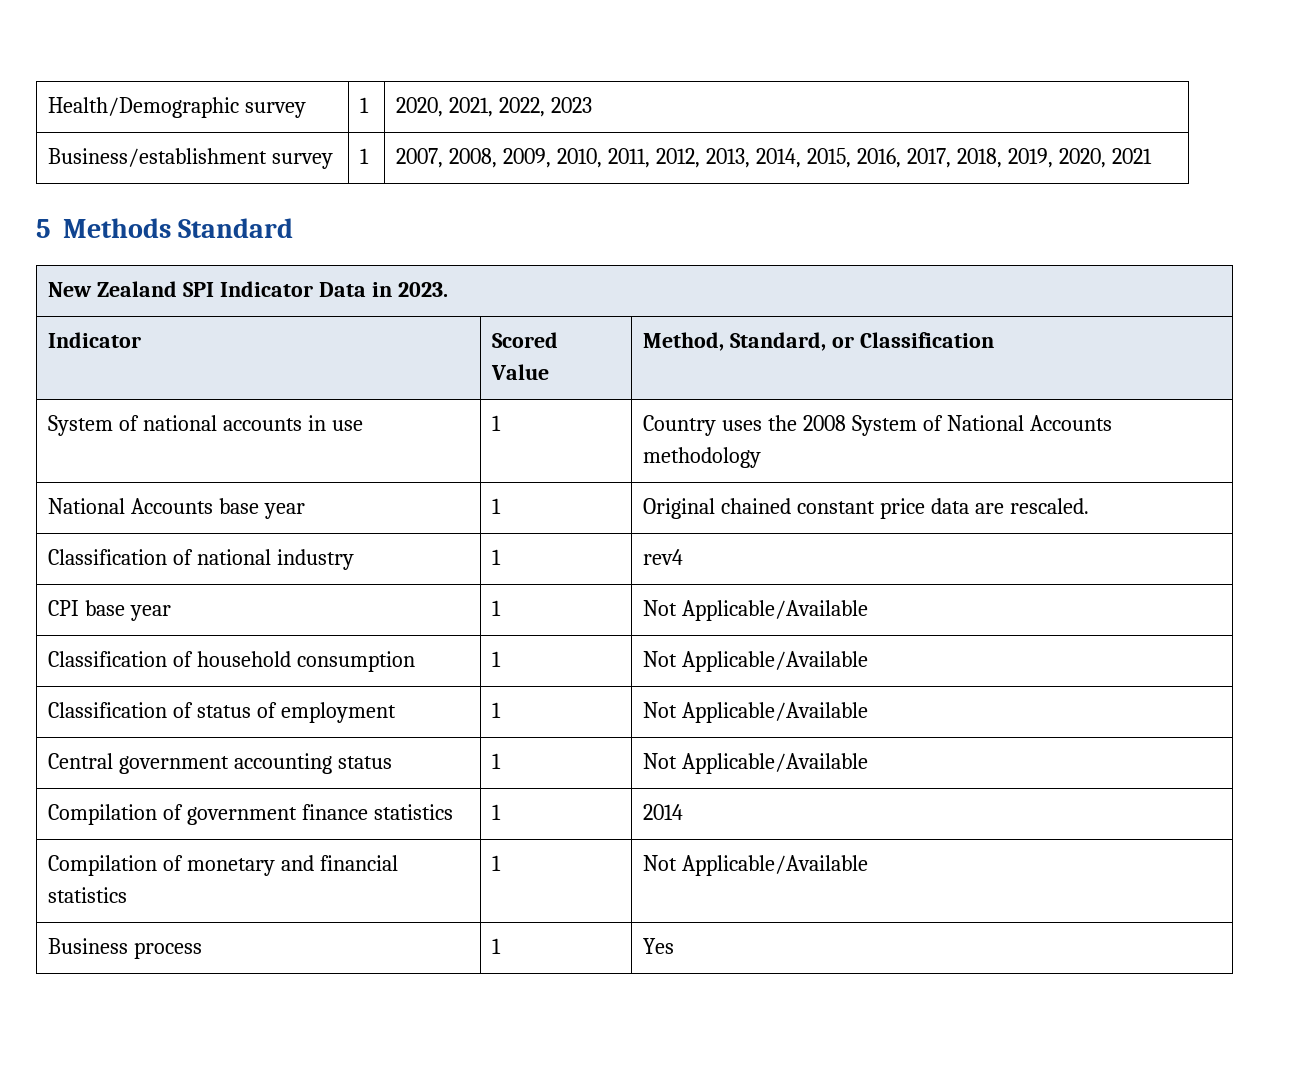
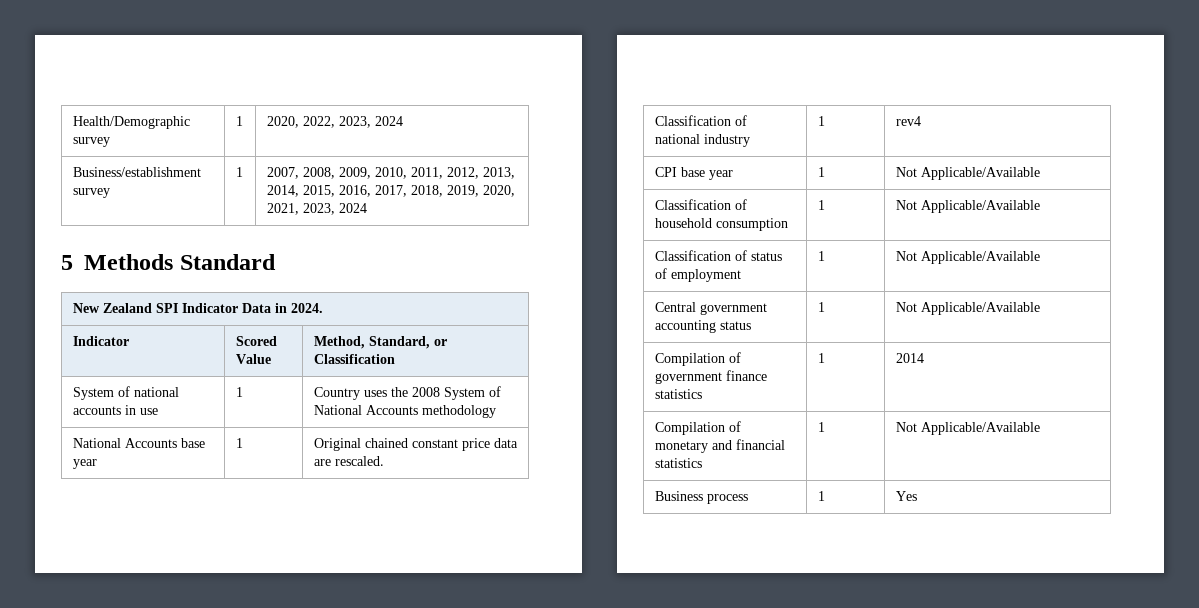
[449,97,593,117] 2021, 2022, 2023 -> [302,116,403,128] 2022, 2023, 2024
[1111,148,1152,164] 2021 -> [266,203,367,215] 2021, 2023, 2024
[397,282,448,297] 2023. -> [290,303,323,313] 2024.

